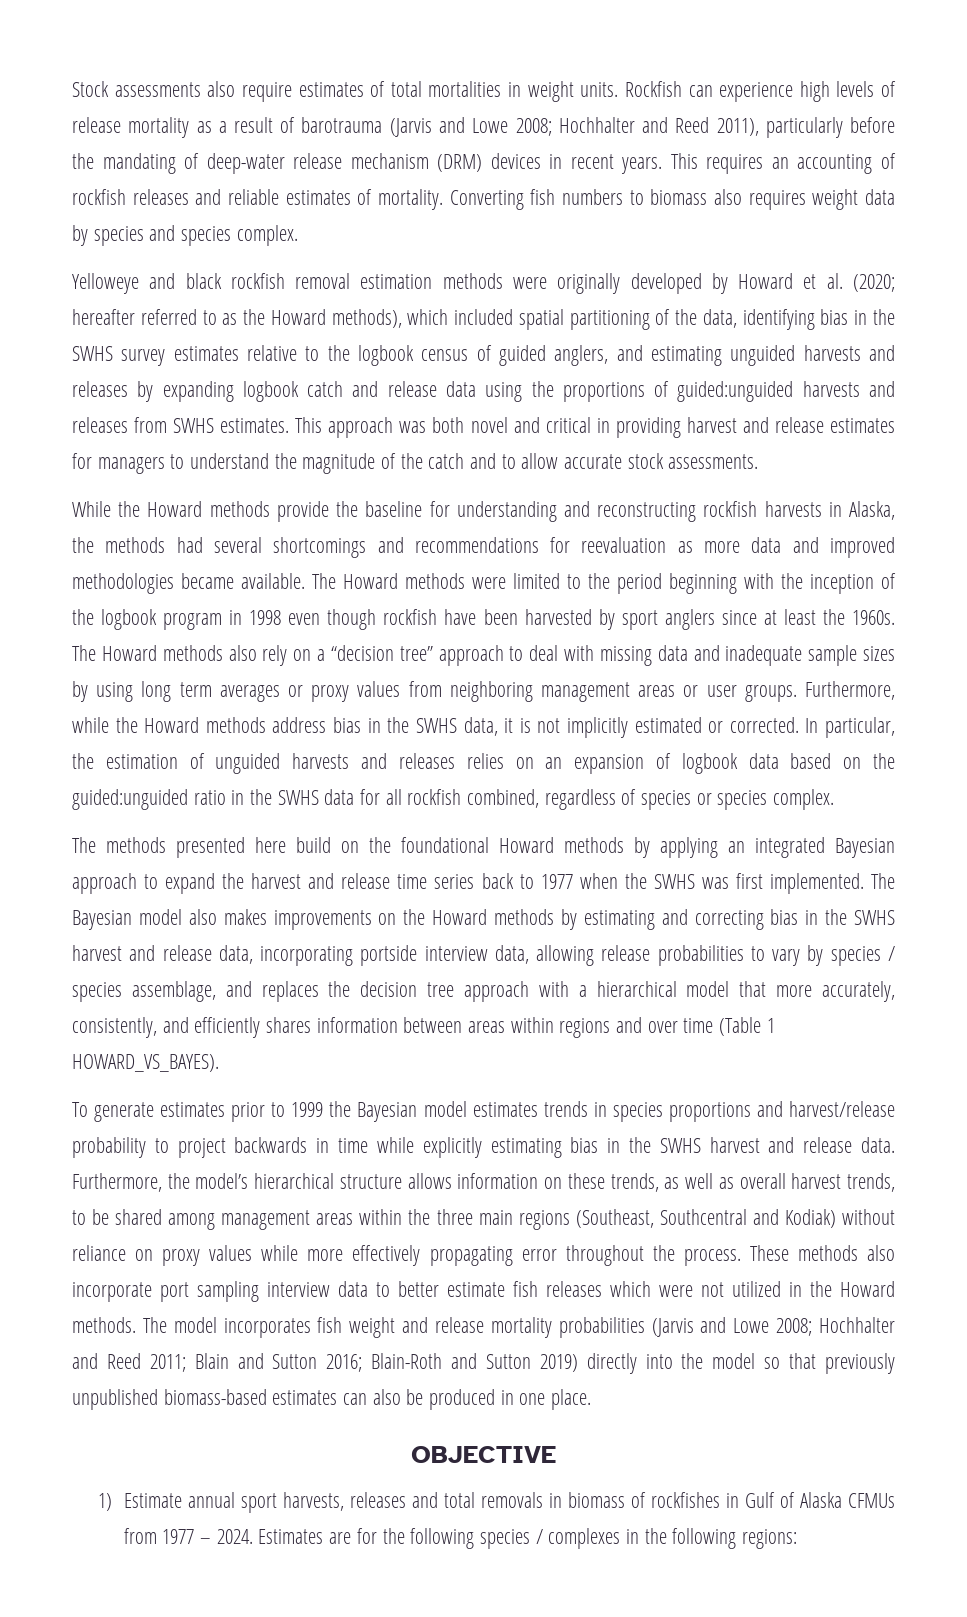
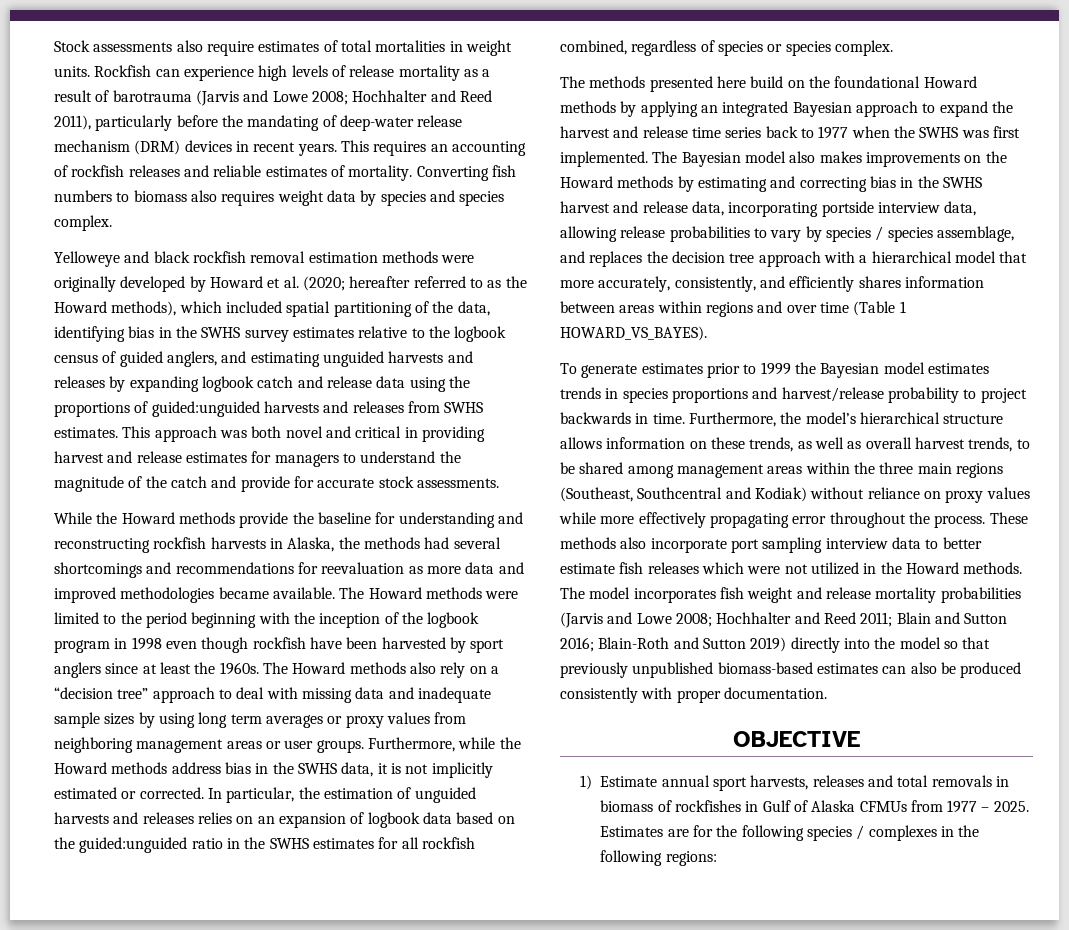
[501,453,559,469] to allow -> [240,476,314,492] provide for
[324,789,355,805] data -> [312,838,374,849] estimates
[338,1137,895,1158] time while explicitly estimating bias in the SWHS harvest and release data. -> [652,413,685,424] time.
[500,1389,592,1410] in one place. -> [560,687,827,703] consistently with proper documentation.
[216,1529,253,1544] 2024. -> [993,801,1029,812] 2025.

